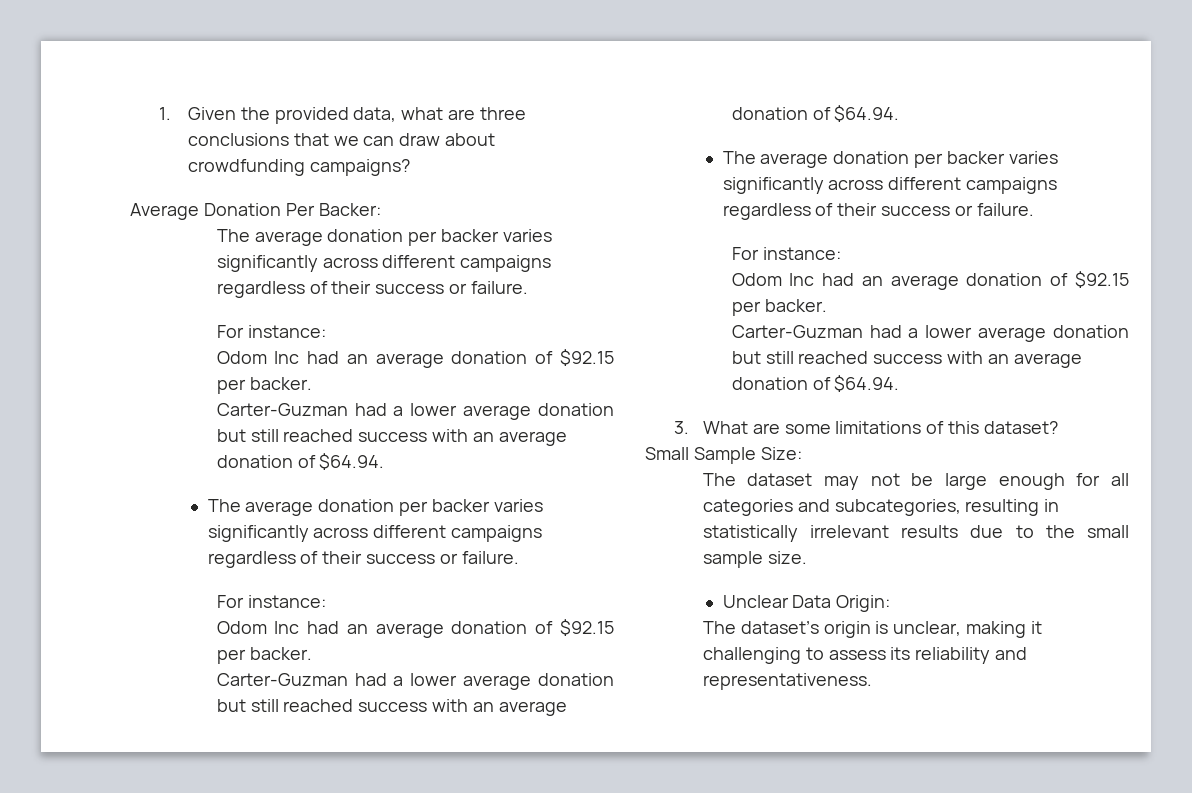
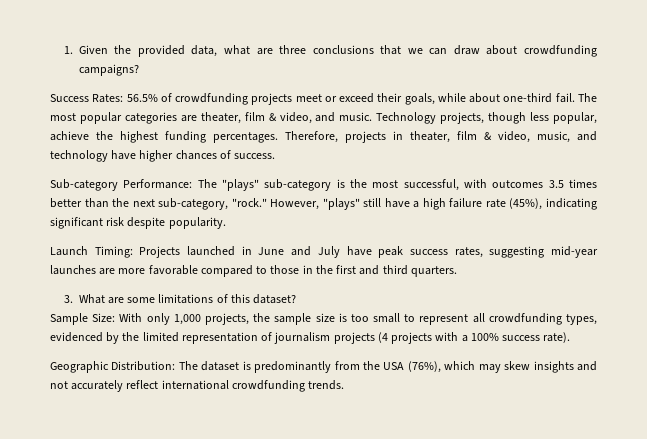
[130,203,381,220] [216,229,552,246] [216,255,552,272] [216,281,528,298] [216,325,326,338] [216,349,614,368] [216,377,312,394] [216,403,614,420] [216,429,567,446] [216,453,385,470] [207,499,543,516] [207,525,543,542] [207,551,519,568] [216,595,326,608] [216,619,614,638] [216,647,312,664] [216,673,614,690] [216,699,567,716] [731,105,900,122] [722,151,1058,168] [722,177,1058,194] [722,203,1034,220] [731,247,841,260] [731,271,1129,290] [731,299,827,316] [731,325,1129,342] [731,351,1082,368] [731,375,900,392] Average Donation Per Backer: // The average donation per backer varies significantly across different campaigns regardless of their success or failure. // For instance: // Odom Inc had an average donation of $92.15 per backer. // Carter-Guzman had a lower average donation but still reached success with an average donation of $64.94. // The average donation per backer varies significantly across different campaigns regardless of their success or failure. // For instance: // Odom Inc had an average donation of $92.15 per backer. // Carter-Guzman had a lower average donation but still reached success with an average donation of $64.94. // The average donation per backer varies significantly across different campaigns regardless of their success or failure. // For instance: // Odom Inc had an average donation of $92.15 per backer. // Carter-Guzman had a lower average donation but still reached success with an average donation of $64.94. -> [50,93,597,105] [50,112,597,124] [50,131,597,143] [50,150,276,162] [50,179,597,191] [50,198,598,210] [50,217,226,229] [50,246,598,258] [50,265,457,277] Success Rates: 56.5% of crowdfunding projects meet or exceed their goals, while about one-third fail. The most popular categories are theater, film & video, and music. Technology projects, though less popular, achieve the highest funding percentages. Therefore, projects in theater, film & video, music, and technology have higher chances of success. // Sub-category Performance: The "plays" sub-category is the most successful, with outcomes 3.5 times better than the next sub-category, "rock." However, "plays" still have a high failure rate (45%), indicating significant risk despite popularity. // Launch Timing: Projects launched in June and July have peak success rates, suggesting mid-year launches are more favorable compared to those in the first and third quarters.
[645,447,689,460] Small -> (297, 299) none
[702,473,1129,490] [702,499,1060,516] [702,525,1129,542] [702,551,807,568] [722,595,891,612] [702,621,1042,638] [702,647,1028,664] [702,673,872,690] // The dataset may not be large enough for all categories and subcategories, resulting in statistically irrelevant results due to the small sample size. // Unclear Data Origin: // The dataset’s origin is unclear, making it challenging to assess its reliability and representativeness. -> [119,313,597,325] [50,332,571,344] [50,361,598,373] [50,380,345,392] With only 1,000 projects, the sample size is too small to represent all crowdfunding types, evidenced by the limited representation of journalism projects (4 projects with a 100% success rate). // Geographic Distribution: The dataset is predominantly from the USA (76%), which may skew insights and not accurately reflect international crowdfunding trends.

